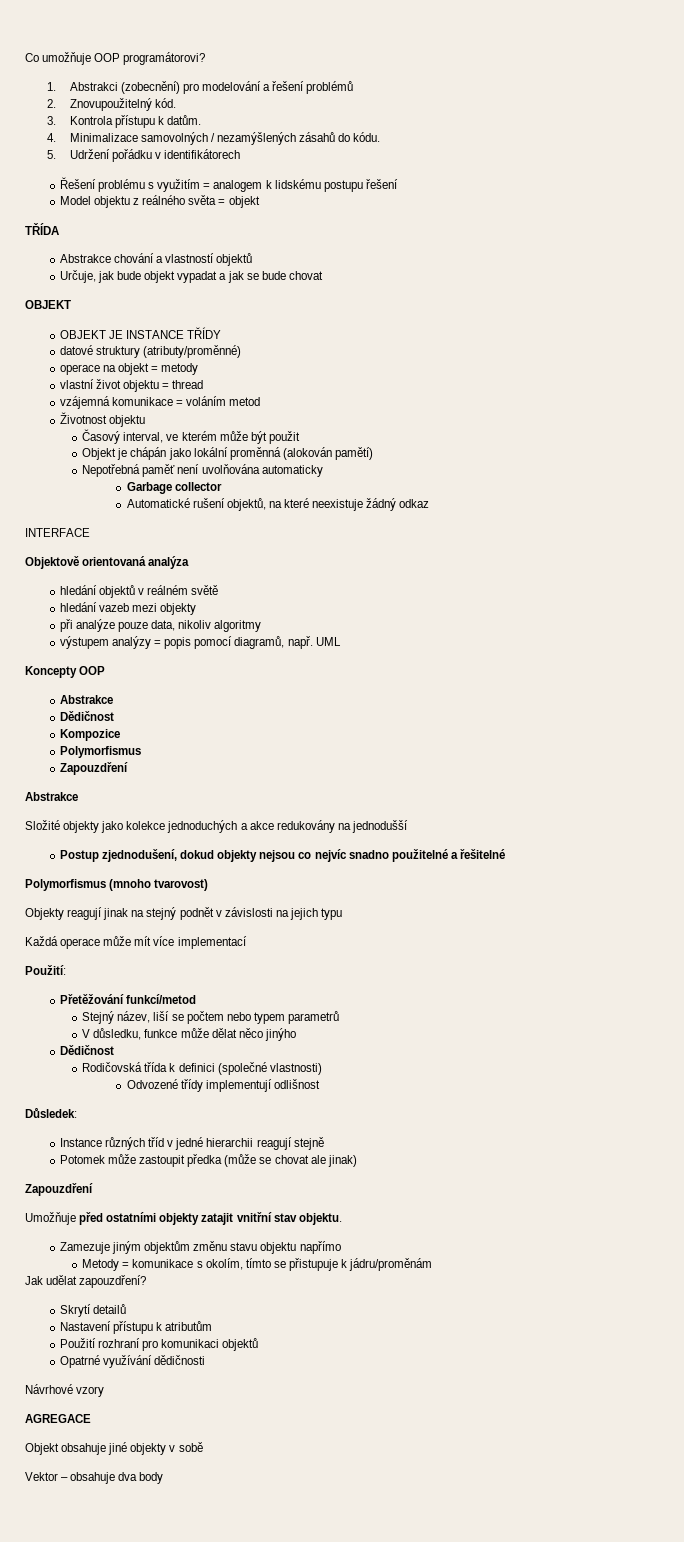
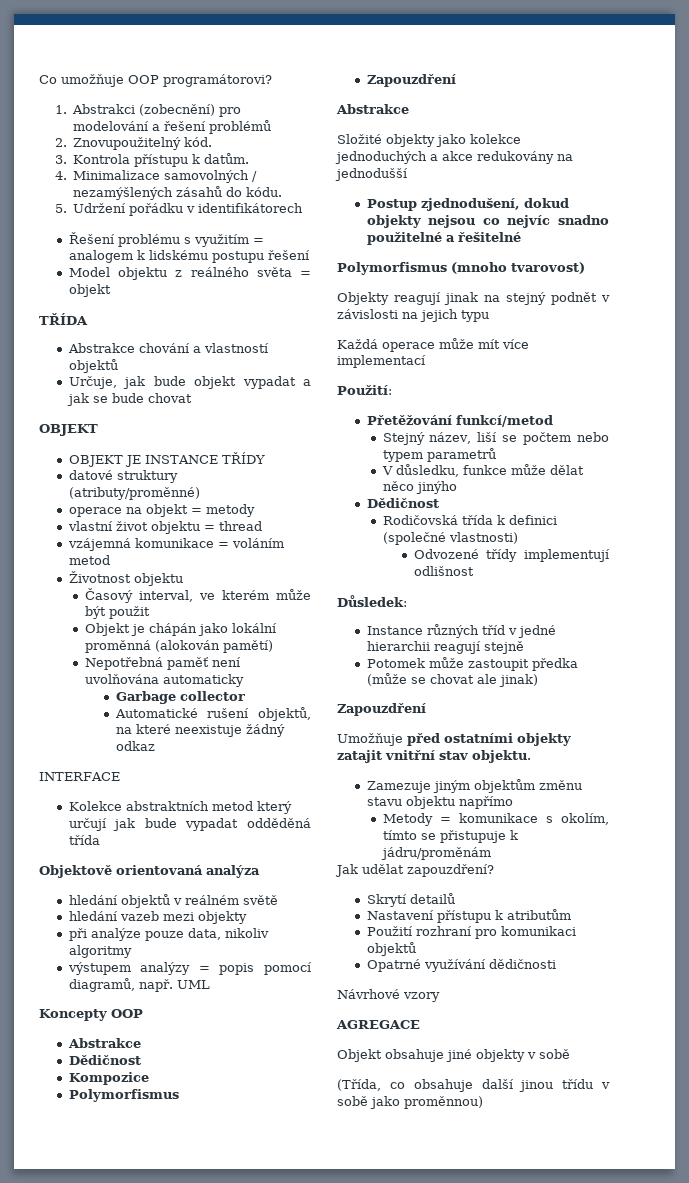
(90, 532) none -> [68,801,292,814] [68,818,311,831] [68,835,100,845] // Kolekce abstraktních metod který určují jak bude vypadat odděděná třída
[25,1472,164,1484] Vektor – obsahuje dva body -> [337,1079,610,1092] [337,1096,483,1109] (Třída, co obsahuje další jinou třídu v sobě jako proměnnou)

